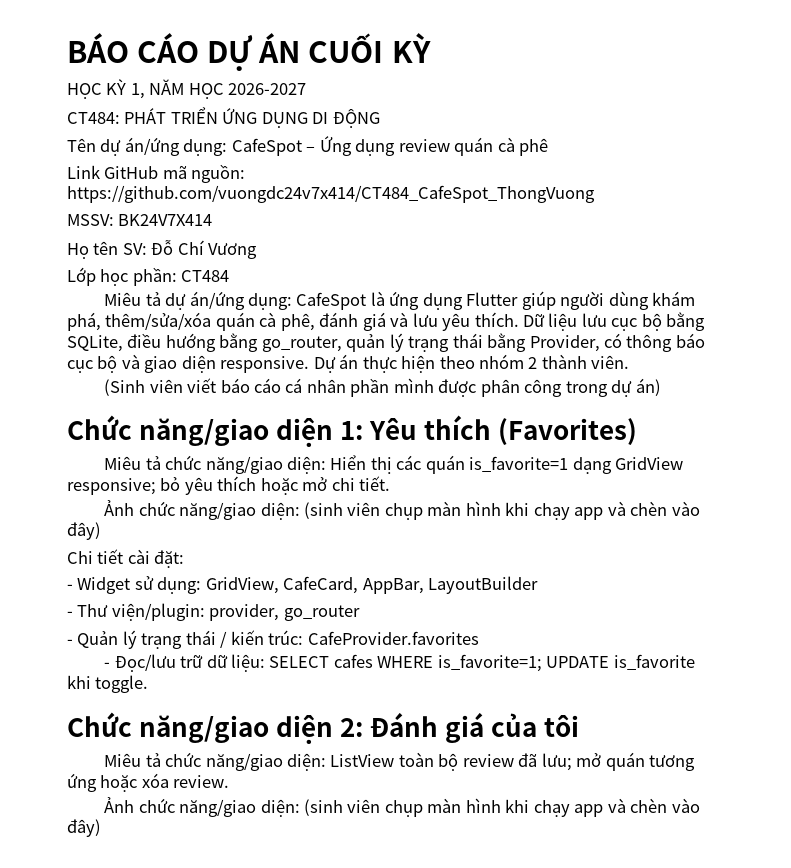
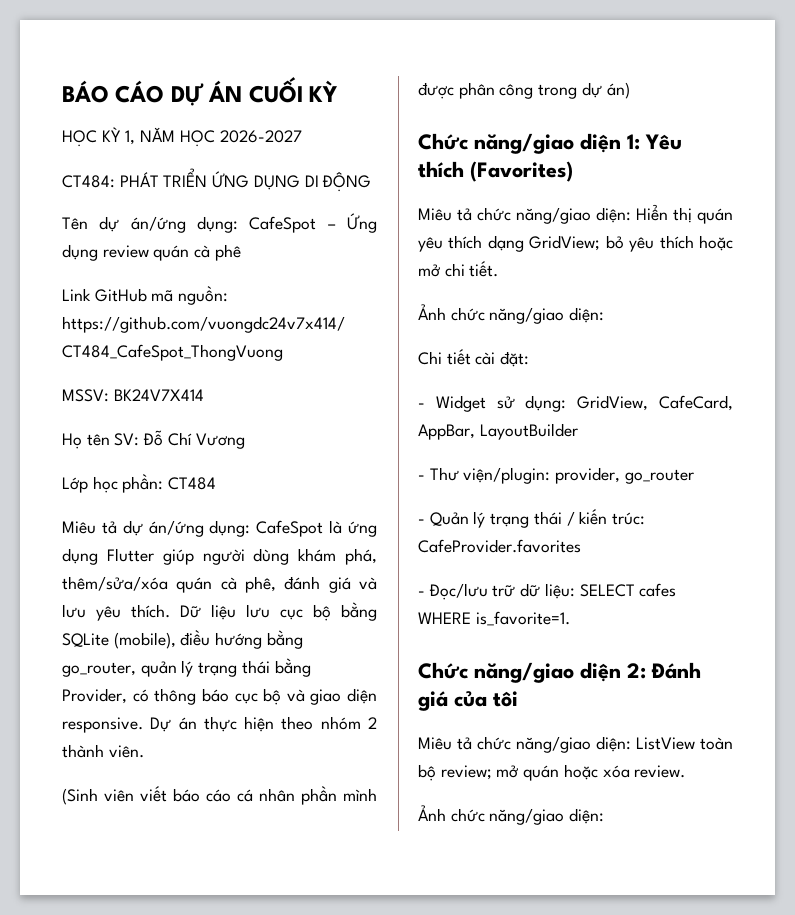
[67,335,123,352] SQLite, -> [62,632,176,649] SQLite (mobile),
[396,455,684,474] [67,478,156,495] các quán is_favorite=1 dạng GridView responsive; -> [697,208,733,224] [418,235,601,252] quán yêu thích dạng GridView;
[303,501,700,520] [67,522,101,540] (sinh viên chụp màn hình khi chạy app và chèn vào đây) -> (605, 315) none
[437,654,695,672] [67,675,149,693] is_favorite=1; UPDATE is_favorite khi toggle. -> [475,611,570,626] is_favorite=1.
[462,752,696,771] [67,773,97,792] review đã lưu; mở quán tương ứng -> [440,765,560,781] review; mở quán
[303,798,700,817] [67,819,101,837] (sinh viên chụp màn hình khi chạy app và chèn vào đây) -> (605, 816) none

